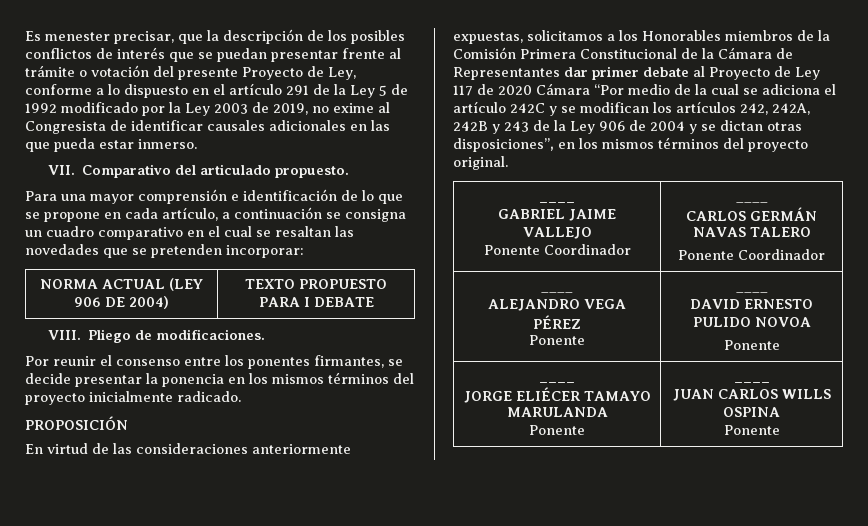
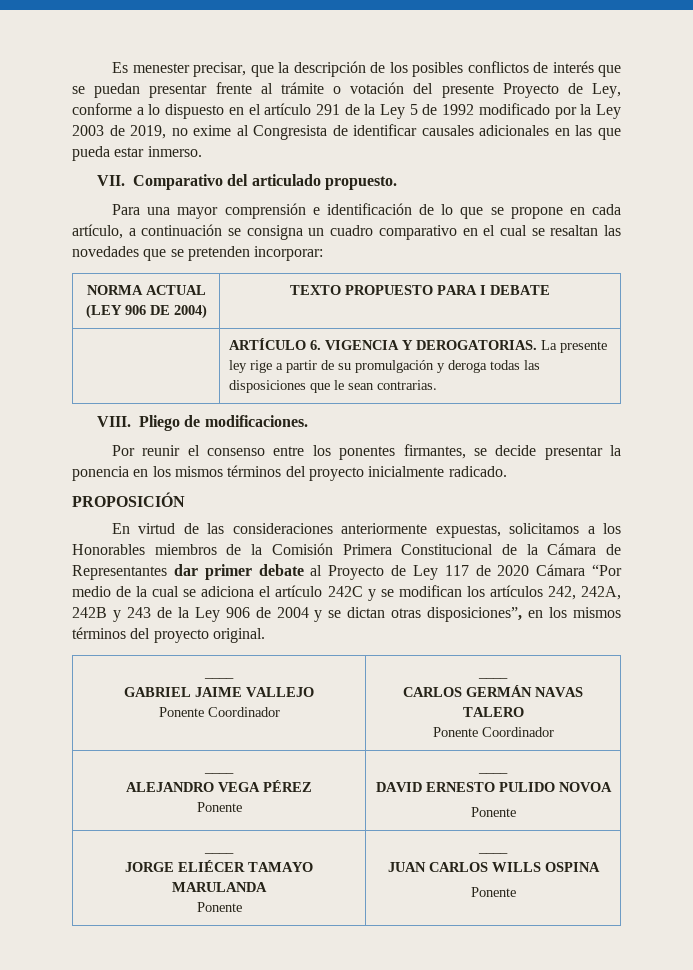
(374, 302) none -> [228,338,607,353] [228,360,540,373] [228,380,437,393] // | ARTÍCULO 6. VIGENCIA Y DEROGATORIAS. La presente ley rige a partir de su promulgación y deroga todas las disposiciones que le sean contrarias.

